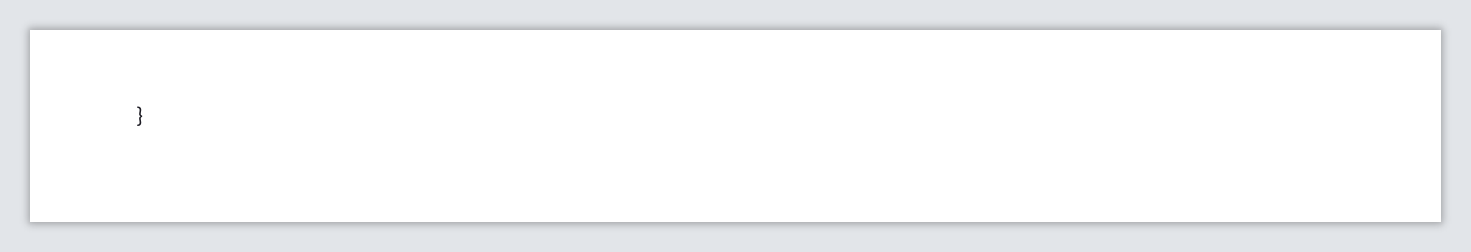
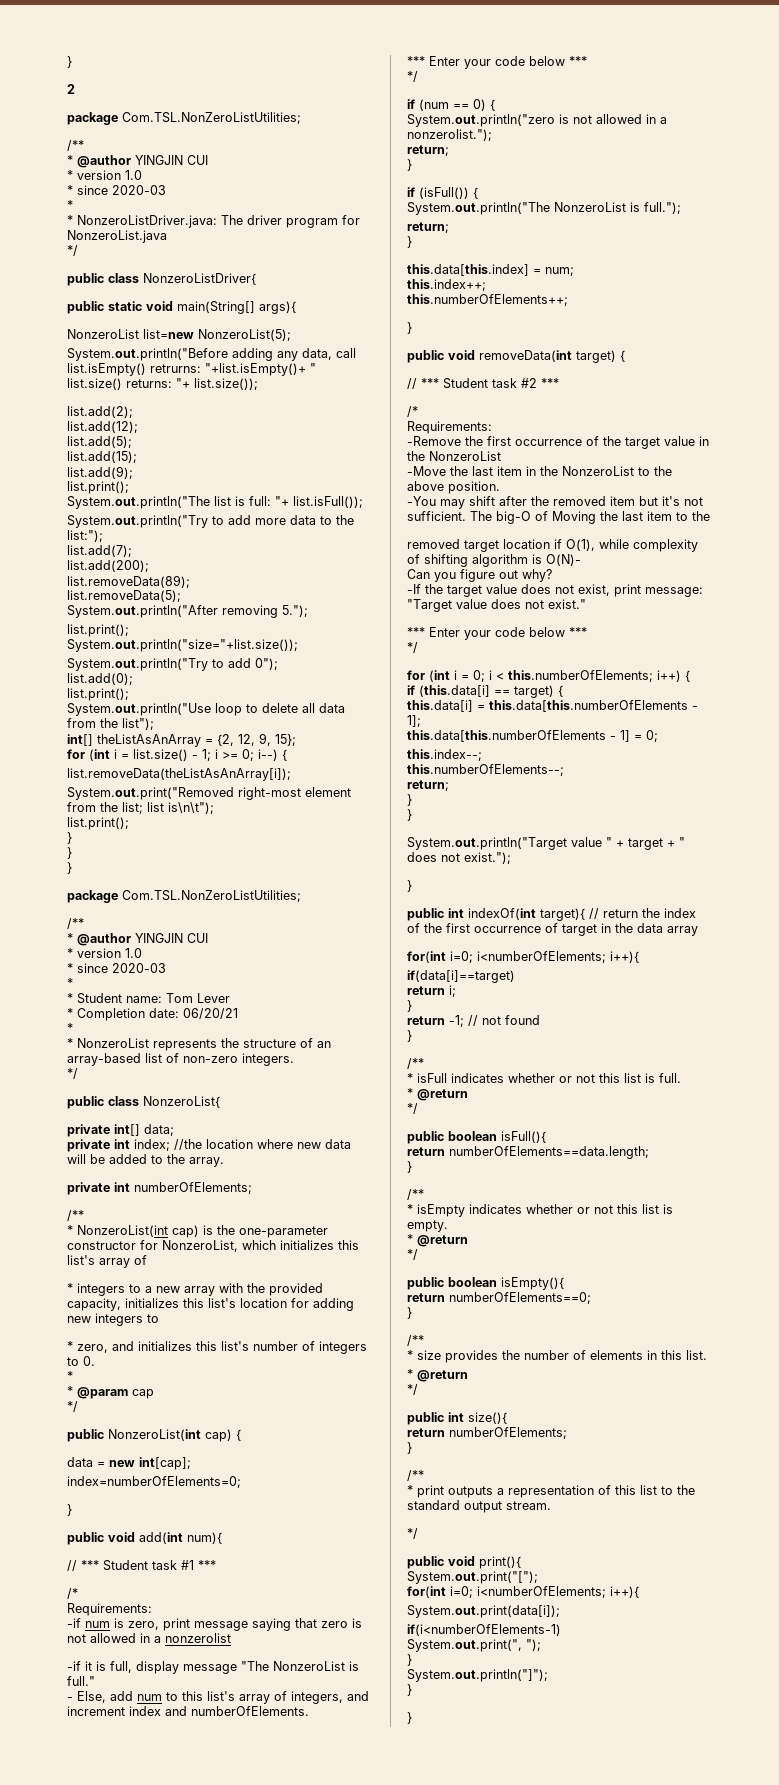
[136,106,143,126] } -> [67,56,72,68] [67,84,75,94] [67,112,301,125] [67,140,84,151] [67,155,208,168] [67,170,142,180] [67,185,166,195] [67,200,73,210] [67,215,360,228] [67,230,167,243] [67,245,78,256] [67,273,256,286] [67,301,296,314] [67,329,291,341] [67,348,356,361] [67,363,316,376] [67,378,258,390] [67,406,133,418] [67,421,138,433] [67,436,132,448] [67,451,137,463] [67,466,133,479] [67,481,129,494] [67,496,363,509] [67,515,354,528] [67,530,103,542] [67,545,132,557] [67,560,149,572] [67,575,190,588] [67,590,181,602] [67,605,308,618] [67,624,129,637] [67,639,298,652] [67,658,278,671] [67,673,133,685] [67,688,129,701] [67,703,345,716] [67,718,154,730] [67,733,296,747] [67,749,287,761] [67,768,291,781] [67,787,351,800] [67,802,214,814] [67,817,129,830] [67,832,72,844] [67,847,72,859] [67,862,72,874] [67,890,301,903] [67,918,84,929] [67,933,208,946] [67,948,142,958] [67,963,166,973] [67,978,73,988] [67,993,230,1004] [67,1008,238,1021] [67,1023,73,1033] [67,1038,331,1051] [67,1053,294,1066] [67,1068,78,1079] [67,1096,220,1109] [67,1124,174,1137] [67,1139,351,1152] [67,1154,224,1167] [67,1182,252,1195] [67,1210,84,1221] [67,1225,328,1238] [67,1240,359,1252] [67,1255,147,1268] [67,1283,323,1296] [67,1298,354,1311] [67,1313,159,1326] [67,1341,367,1354] [67,1356,95,1366] [67,1371,73,1381] [67,1386,154,1399] [67,1401,78,1412] [67,1429,241,1442] [67,1457,191,1470] [67,1476,241,1488] [67,1504,72,1516] [67,1532,222,1545] [67,1560,216,1571] [67,1588,78,1599] [67,1603,152,1616] [67,1618,362,1631] [67,1633,231,1643] [67,1661,359,1674] [67,1676,95,1686] [67,1691,369,1704] [67,1706,309,1716] [407,56,587,69] [407,71,418,82] [407,99,495,111] [407,114,667,127] [407,129,492,141] [407,145,449,156] [407,159,412,171] [407,187,478,199] [407,202,681,215] [407,222,449,233] [407,236,412,248] [407,264,574,276] [407,279,486,291] [407,294,568,306] [407,322,412,334] [407,350,625,363] [407,378,559,389] [407,406,418,417] [407,421,492,434] [407,436,709,449] [407,451,501,461] [407,466,672,476] [407,481,500,494] [407,496,703,509] [407,511,710,524] [407,539,698,552] [407,554,581,567] [407,569,552,582] [407,584,703,597] [407,599,586,612] [407,627,587,640] [407,642,418,653] [407,670,690,682] [407,685,563,698] [407,700,698,712] [407,715,421,727] [407,730,658,742] [407,749,482,761] [407,764,564,776] [407,780,449,791] [407,794,412,806] [407,809,412,821] [407,837,685,850] [407,852,511,864] [407,880,412,892] [407,908,696,921] [407,923,698,936] [407,951,639,963] [407,970,515,983] [407,985,456,997] [407,1000,412,1012] [407,1015,540,1027] [407,1030,412,1042] [407,1058,424,1069] [407,1073,681,1083] [407,1088,468,1101] [407,1103,418,1114] [407,1131,546,1144] [407,1146,649,1159] [407,1161,412,1173] [407,1189,424,1200] [407,1204,673,1217] [407,1220,448,1232] [407,1234,468,1247] [407,1249,418,1260] [407,1277,564,1290] [407,1292,591,1304] [407,1307,412,1319] [407,1335,424,1346] [407,1350,707,1363] [407,1369,468,1382] [407,1384,418,1395] [407,1412,507,1425] [407,1427,567,1439] [407,1442,412,1454] [407,1470,424,1481] [407,1485,695,1498] [407,1500,551,1513] [407,1528,418,1539] [407,1556,521,1569] [407,1571,538,1584] [407,1586,639,1598] [407,1605,560,1618] [407,1624,561,1636] [407,1639,541,1652] [407,1654,412,1666] [407,1669,548,1682] [407,1684,412,1696] [407,1712,412,1724] } // 2 // package Com.TSL.NonZeroListUtilities; // /** // * @author YINGJIN CUI // * version 1.0 // * since 2020-03 // * // * NonzeroListDriver.java: The driver program for NonzeroList.java // */ // public class NonzeroListDriver{ // public static void main(String[] args){ // NonzeroList list=new NonzeroList(5); // System.out.println("Before adding any data, call list.isEmpty() retrurns: "+list.isEmpty()+ " list.size() returns: "+ list.size()); // list.add(2); // list.add(12); // list.add(5); // list.add(15); // list.add(9); // list.print(); // System.out.println("The list is full: "+ list.isFull()); // System.out.println("Try to add more data to the list:"); // list.add(7); // list.add(200); // list.removeData(89); // list.removeData(5); // System.out.println("After removing 5."); // list.print(); // System.out.println("size="+list.size()); // System.out.println("Try to add 0"); // list.add(0); // list.print(); // System.out.println("Use loop to delete all data from the list"); // int[] theListAsAnArray = {2, 12, 9, 15}; // for (int i = list.size() - 1; i >= 0; i--) { // list.removeData(theListAsAnArray[i]); // System.out.print("Removed right-most element from the list; list is\n\t"); // list.print(); // } // } // } // package Com.TSL.NonZeroListUtilities; // /** // * @author YINGJIN CUI // * version 1.0 // * since 2020-03 // * // * Student name: Tom Lever // * Completion date: 06/20/21 // * // * NonzeroList represents the structure of an array-based list of non-zero integers. // */ // public class NonzeroList{ // private int[] data; // private int index; //the location where new data will be added to the array. // private int numberOfElements; // /** // * NonzeroList(int cap) is the one-parameter constructor for NonzeroList, which initializes this list's array of // * integers to a new array with the provided capacity, initializes this list's location for adding new integers to // * zero, and initializes this list's number of integers to 0. // * // * @param cap // */ // public NonzeroList(int cap) { // data = new int[cap]; // index=numberOfElements=0; // } // public void add(int num){ // // *** Student task #1 *** // /* // Requirements: // -if num is zero, print message saying that zero is not allowed in a nonzerolist // -if it is full, display message "The NonzeroList is full." // - Else, add num to this list's array of integers, and increment index and numberOfElements. // *** Enter your code below *** // */ // if (num == 0) { // System.out.println("zero is not allowed in a nonzerolist."); // return; // } // if (isFull()) { // System.out.println("The NonzeroList is full."); // return; // } // this.data[this.index] = num; // this.index++; // this.numberOfElements++; // } // public void removeData(int target) { // // *** Student task #2 *** // /* // Requirements: // -Remove the first occurrence of the target value in the NonzeroList // -Move the last item in the NonzeroList to the above position. // -You may shift after the removed item but it's not sufficient. The big-O of Moving the last item to the // removed target location if O(1), while complexity of shifting algorithm is O(N)- // Can you figure out why? // -If the target value does not exist, print message: "Target value does not exist." // *** Enter your code below *** // */ // for (int i = 0; i < this.numberOfElements; i++) { // if (this.data[i] == target) { // this.data[i] = this.data[this.numberOfElements - 1]; // this.data[this.numberOfElements - 1] = 0; // this.index--; // this.numberOfElements--; // return; // } // } // System.out.println("Target value " + target + " does not exist."); // } // public int indexOf(int target){ // return the index of the first occurrence of target in the data array // for(int i=0; i<numberOfElements; i++){ // if(data[i]==target) // return i; // } // return -1; // not found // } // /** // * isFull indicates whether or not this list is full. // * @return // */ // public boolean isFull(){ // return numberOfElements==data.length; // } // /** // * isEmpty indicates whether or not this list is empty. // * @return // */ // public boolean isEmpty(){ // return numberOfElements==0; // } // /** // * size provides the number of elements in this list. // * @return // */ // public int size(){ // return numberOfElements; // } // /** // * print outputs a representation of this list to the standard output stream. // */ // public void print(){ // System.out.print("["); // for(int i=0; i<numberOfElements; i++){ // System.out.print(data[i]); // if(i<numberOfElements-1) // System.out.print(", "); // } // System.out.println("]"); // } // }

